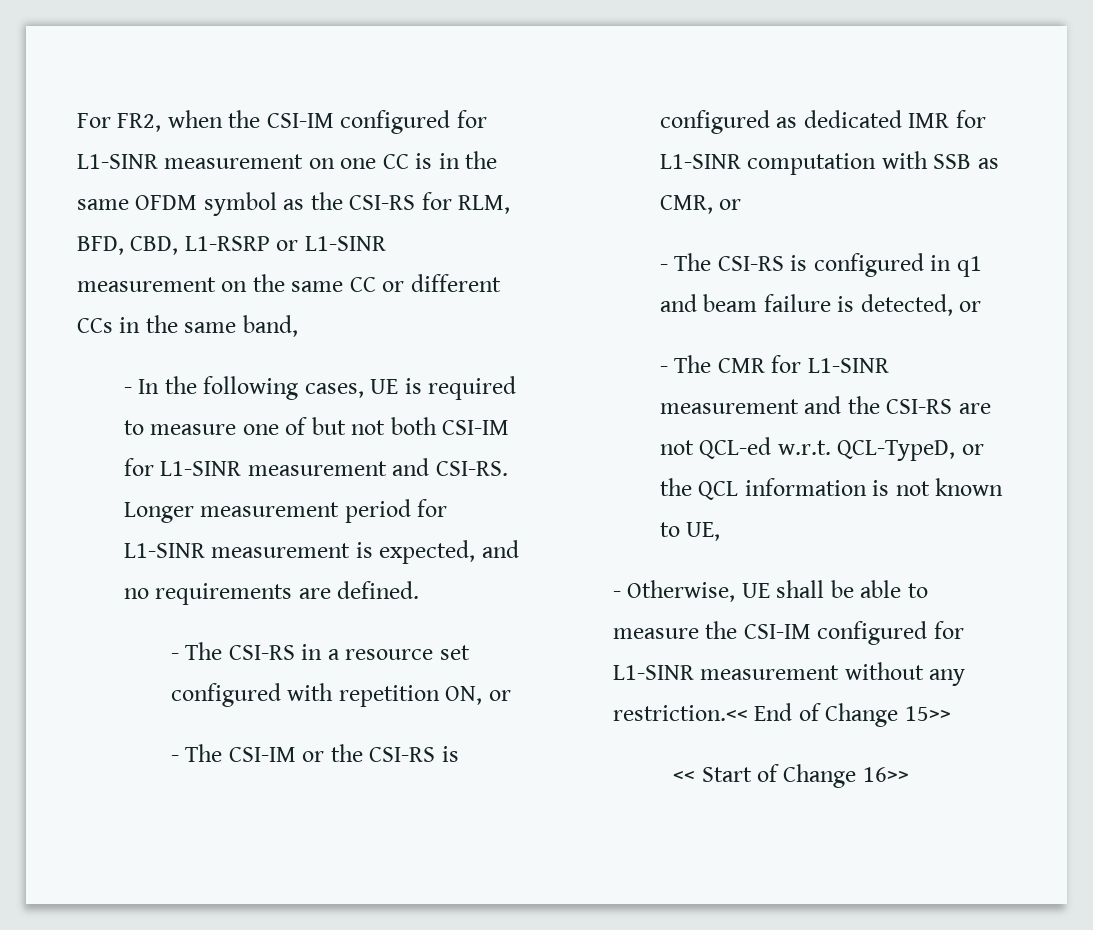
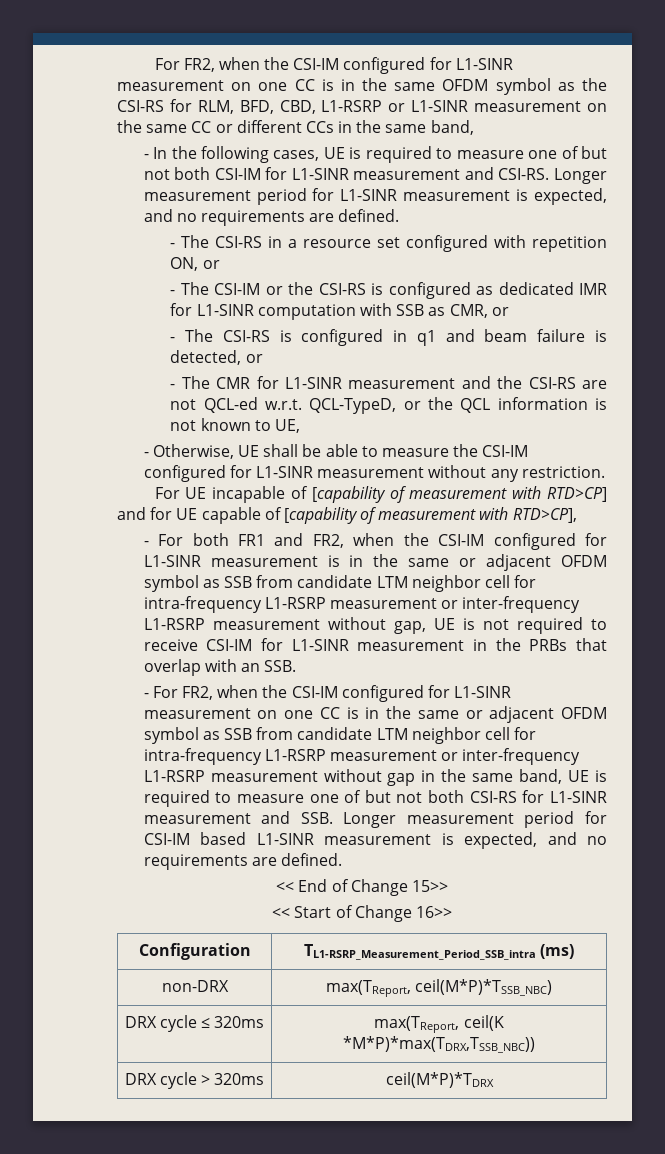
[612,705,748,721] restriction.<< -> [521,466,605,478] [154,486,607,503] [117,507,577,524] [143,533,607,550] [143,554,607,571] [143,575,537,592] [143,596,581,613] [143,617,607,634] [143,638,607,651] [143,659,297,676] [143,685,512,702] [143,706,607,723] [143,727,537,744] [143,748,581,765] [143,769,607,786] [143,790,607,807] [143,811,607,828] [143,832,607,849] [143,853,343,870] [276,882,295,892] restriction. // For UE incapable of [capability of measurement with RTD>CP] and for UE capable of [capability of measurement with RTD>CP], // - For both FR1 and FR2, when the CSI-IM configured for L1-SINR measurement is in the same or adjacent OFDM symbol as SSB from candidate LTM neighbor cell for intra-frequency L1-RSRP measurement or inter-frequency L1-RSRP measurement without gap, UE is not required to receive CSI-IM for L1-SINR measurement in the PRBs that overlap with an SSB. // - For FR2, when the CSI-IM configured for L1-SINR measurement on one CC is in the same or adjacent OFDM symbol as SSB from candidate LTM neighbor cell for intra-frequency L1-RSRP measurement or inter-frequency L1-RSRP measurement without gap in the same band, UE is required to measure one of but not both CSI-RS for L1-SINR measurement and SSB. Longer measurement period for CSI-IM based L1-SINR measurement is expected, and no requirements are defined. // <<
(909, 774) none -> [138,943,251,960] [303,944,575,960] [161,980,229,992] [325,979,553,997] [124,1015,265,1032] [374,1015,504,1033] [343,1036,535,1053] [124,1072,265,1089] [385,1072,494,1088] // Configuration | TL1-RSRP_Measurement_Period_SSB_intra (ms) // non-DRX | max(TReport, ceil(M*P)*TSSB_NBC) // DRX cycle ≤ 320ms | max(TReport, ceil(K *M*P)*max(TDRX,TSSB_NBC)) // DRX cycle > 320ms | ceil(M*P)*TDRX

